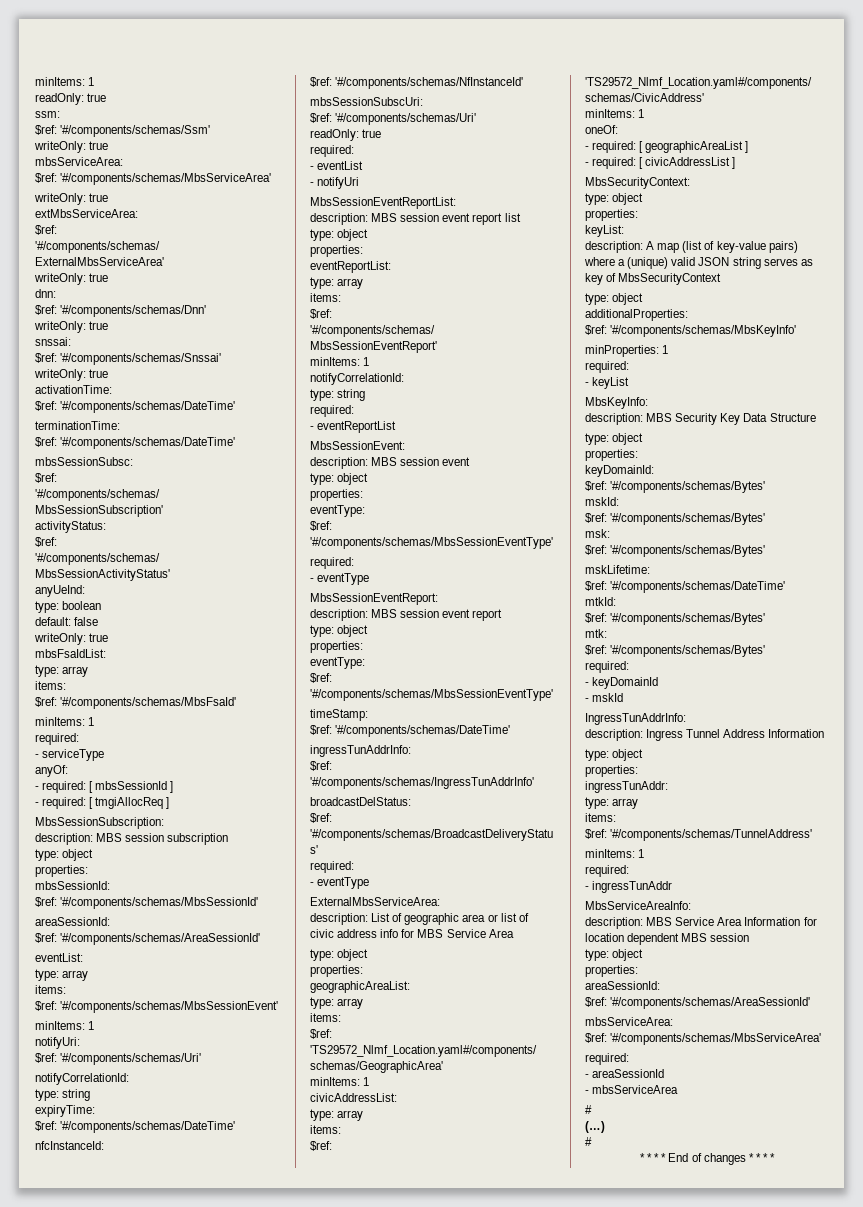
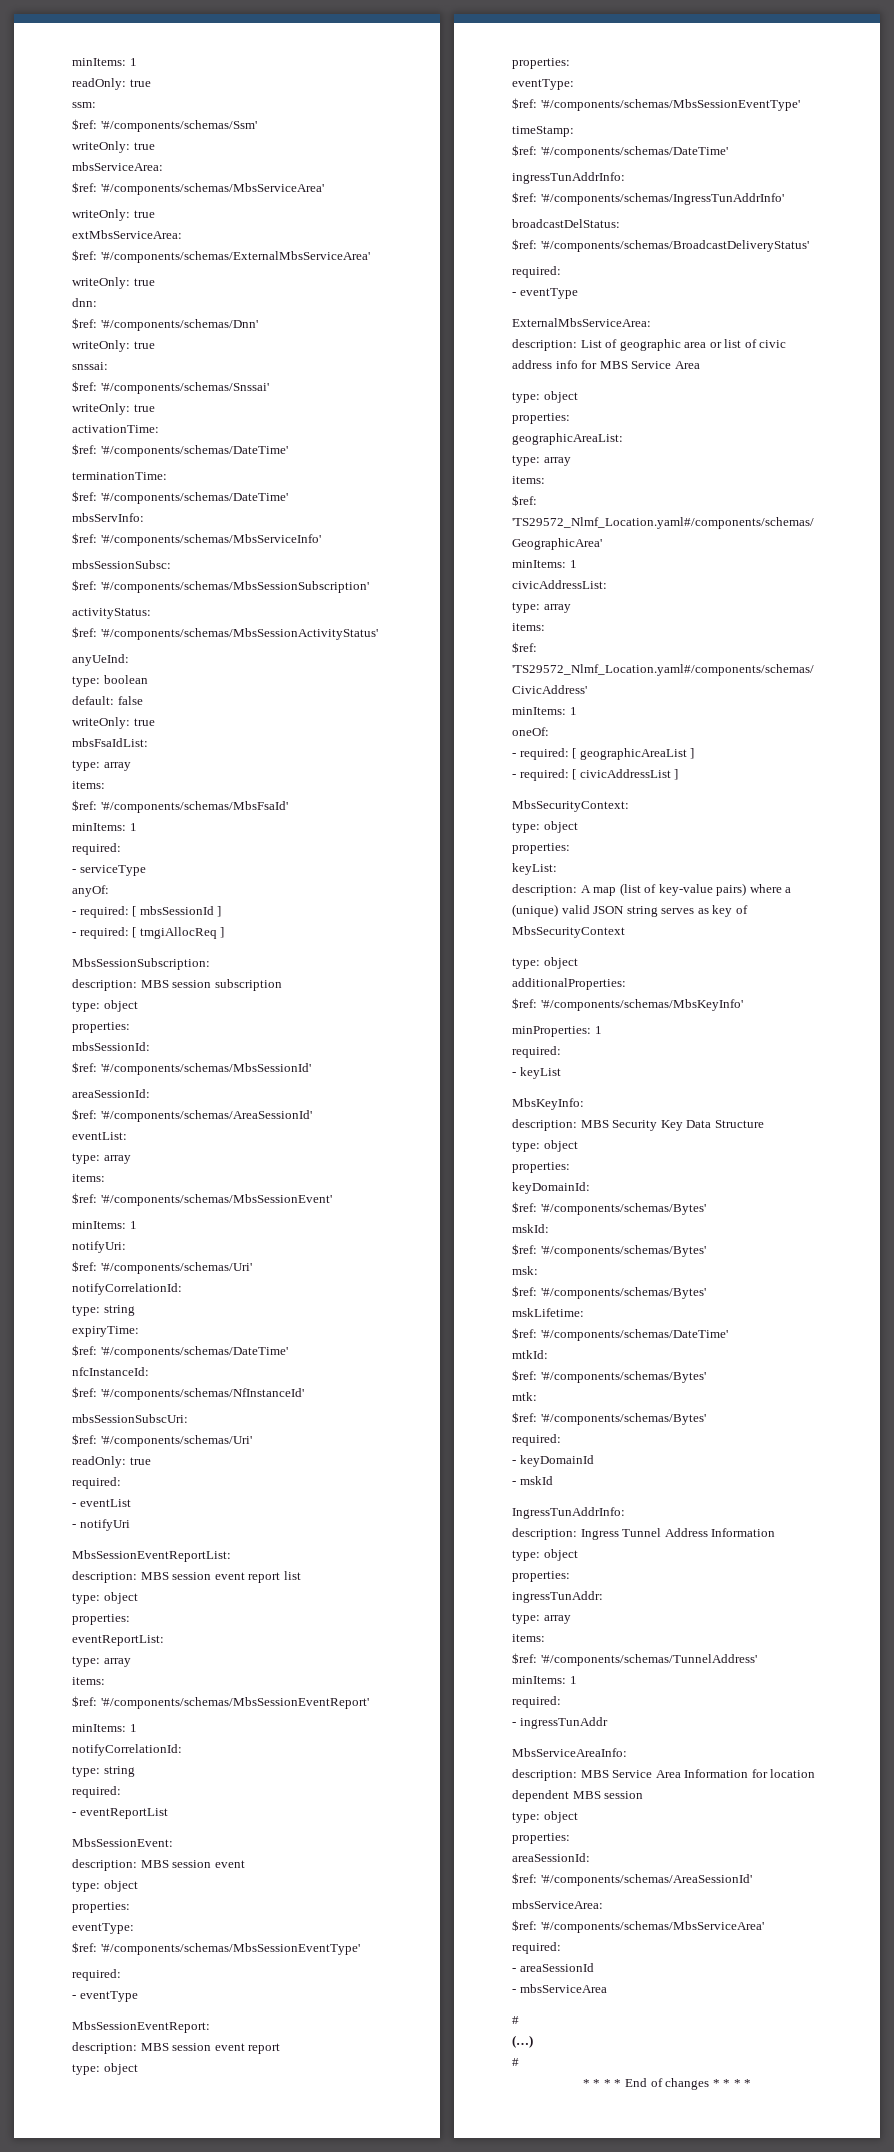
(236, 443) none -> [72,513,144,522] [72,533,321,546] // mbsServInfo: // $ref: '#/components/schemas/MbsServiceInfo'

